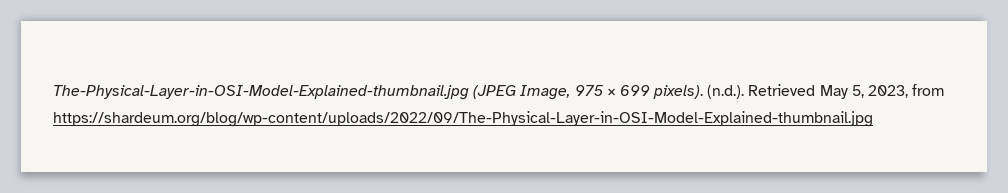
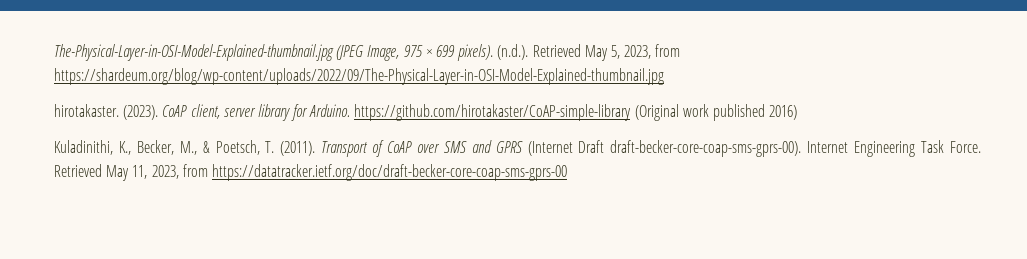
(873, 119) none -> [54,104,798,121] [54,140,981,157] [54,164,567,181] // hirotakaster. (2023). CoAP client, server library for Arduino. https://github.com/hirotakaster/CoAP-simple-library (Original work published 2016) // Kuladinithi, K., Becker, M., & Poetsch, T. (2011). Transport of CoAP over SMS and GPRS (Internet Draft draft-becker-core-coap-sms-gprs-00). Internet Engineering Task Force. Retrieved May 11, 2023, from https://datatracker.ietf.org/doc/draft-becker-core-coap-sms-gprs-00

